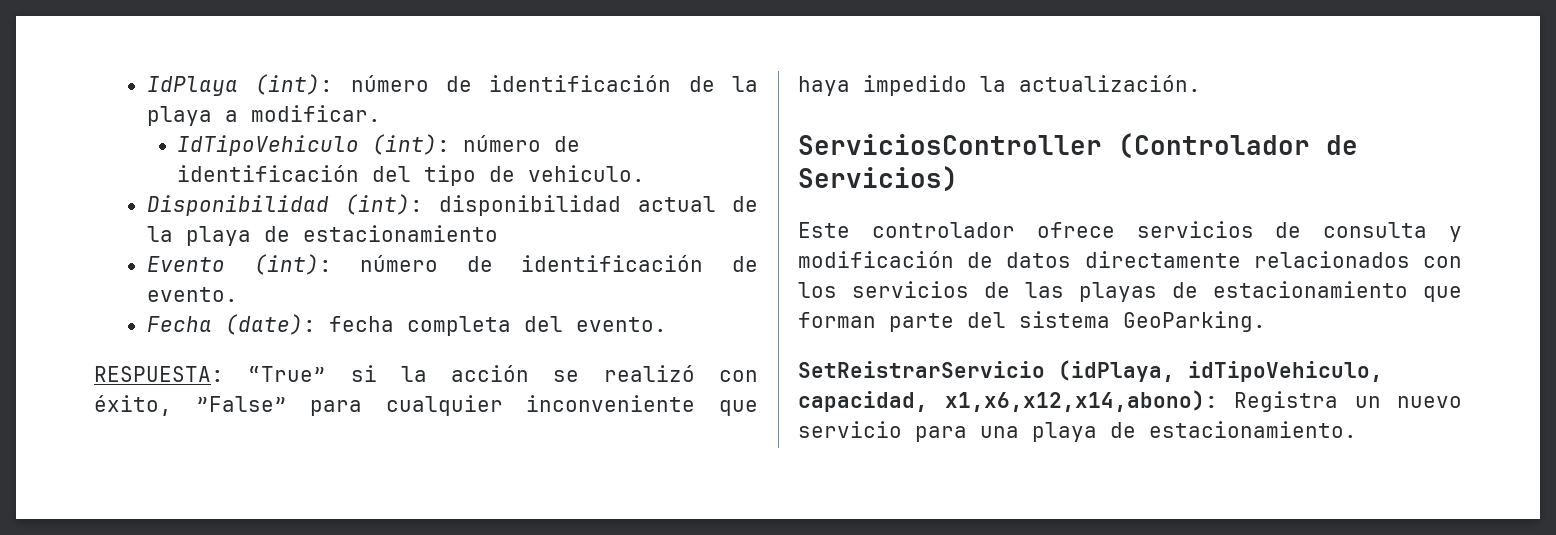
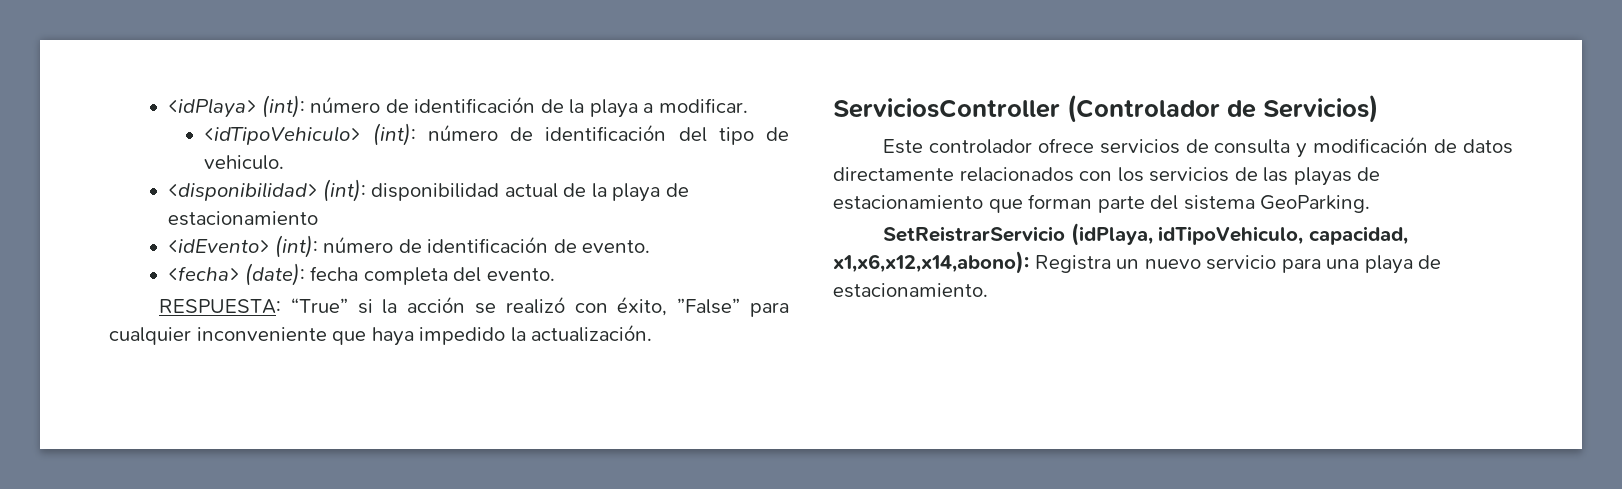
[146,76,238,96] IdPlaya -> [168,98,257,118] <idPlaya>
[177,135,360,156] IdTipoVehiculo -> [204,126,361,145] <idTipoVehiculo>
[146,195,329,216] Disponibilidad -> [168,182,318,201] <disponibilidad>
[146,256,225,272] Evento -> [168,239,270,253] <idEvento>
[146,316,212,332] Fecha -> [168,266,240,281] <fecha>

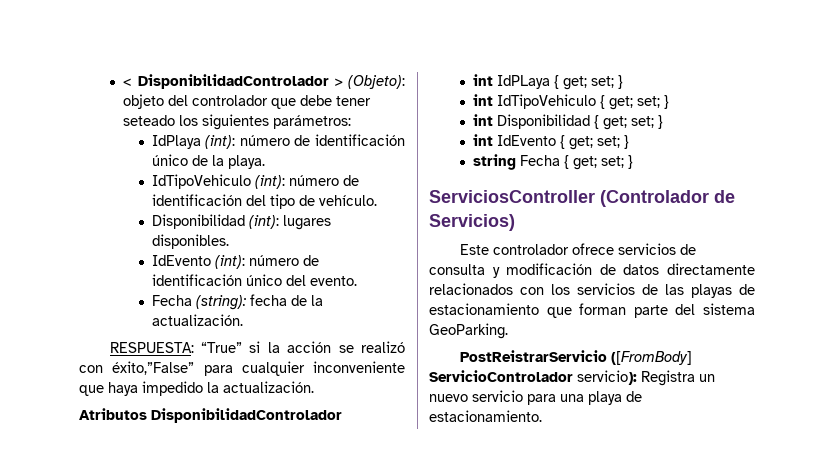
[168,95,748,118] [204,126,361,145] <idPlaya> (int): número de identificación de la playa a modificar. // <idTipoVehiculo> -> [123,74,405,89] [123,94,372,109] [123,114,352,130] [151,134,405,149] [151,154,265,169] [151,174,251,189] < DisponibilidadControlador > (Objeto): objeto del controlador que debe tener seteado los siguientes parámetros: // IdPlaya (int): número de identificación único de la playa. // IdTipoVehiculo
[204,155,285,170] [168,179,689,202] [168,211,319,226] [168,235,651,258] [168,263,555,286] vehiculo. // <disponibilidad> (int): disponibilidad actual de la playa de estacionamiento // <idEvento> (int): número de identificación de evento. // <fecha> (date): fecha completa del evento. -> [318,195,377,206] [151,214,331,230] [151,234,229,249] [151,255,319,269] [151,274,357,286] [151,294,323,310] [151,314,243,326] vehículo. // Disponibilidad (int): lugares disponibles. // IdEvento (int): número de identificación único del evento. // Fecha (string): fecha de la actualización.
[617,296,741,316] éxito, ”False” -> [112,361,195,375] éxito,”False”
(653, 333) none -> [79,408,342,423] [473,74,624,90] [473,94,670,110] [473,114,664,130] [473,134,630,150] [473,154,634,170] // Atributos DisponibilidadControlador // int IdPLaya { get; set; } // int IdTipoVehiculo { get; set; } // int Disponibilidad { get; set; } // int IdEvento { get; set; } // string Fecha { get; set; }
[883,223,1408,246] [833,251,1029,274] SetReistrarServicio (idPlaya, idTipoVehiculo, capacidad, x1,x6,x12,x14,abono): -> [459,350,692,365] [429,370,637,385] PostReistrarServicio ([FromBody] ServicioControlador servicio):

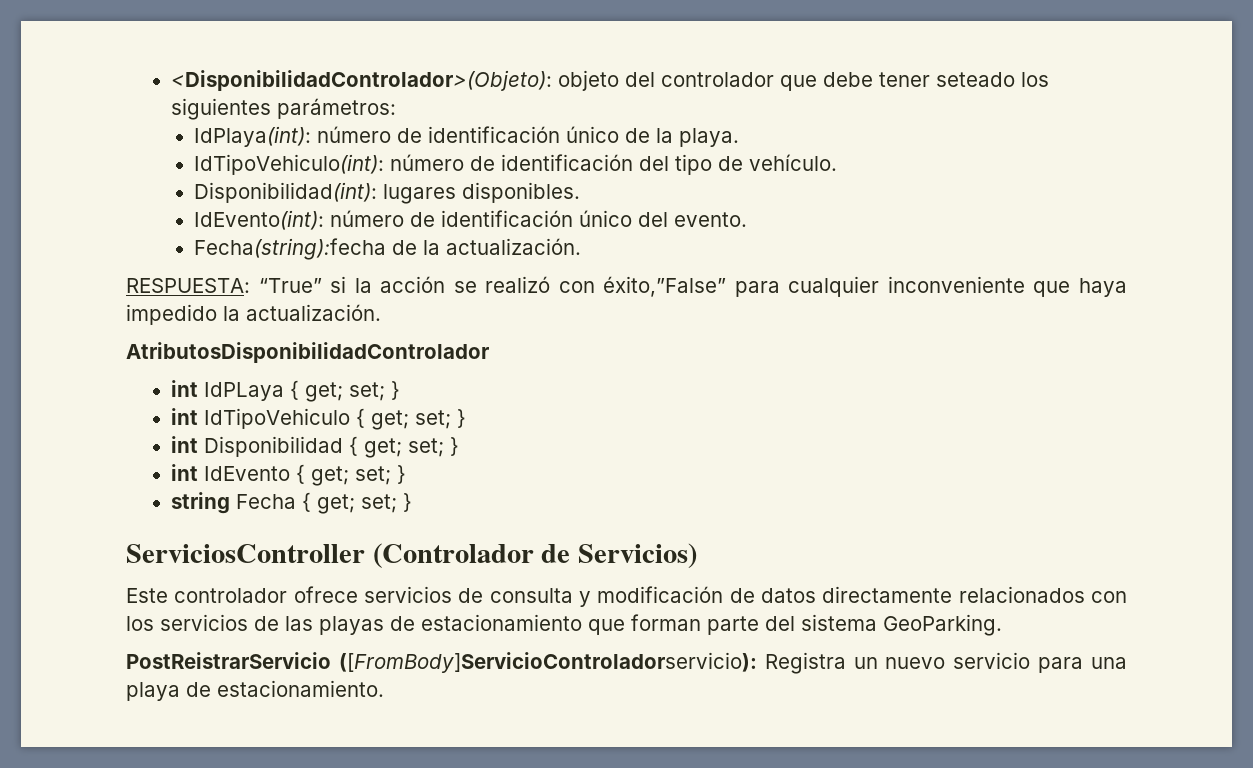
[123,74,405,89] < DisponibilidadControlador > (Objeto): -> [171,70,553,91] <DisponibilidadControlador>(Objeto):
[151,135,236,149] IdPlaya (int): -> [194,126,312,147] IdPlaya(int):
[151,174,285,189] IdTipoVehiculo (int): -> [194,154,385,175] IdTipoVehiculo(int):
[151,214,279,229] Disponibilidad (int): -> [194,182,378,203] Disponibilidad(int):
[151,255,245,269] IdEvento (int): -> [194,210,325,230] IdEvento(int):
[151,294,287,310] Fecha (string): fecha -> [194,238,387,260] Fecha(string):fecha
[79,408,342,423] Atributos DisponibilidadControlador -> [126,342,489,363] AtributosDisponibilidadControlador
[610,351,692,365] [429,370,637,385] ([FromBody] ServicioControlador servicio): -> [338,652,757,673] ([FromBody]ServicioControladorservicio):

